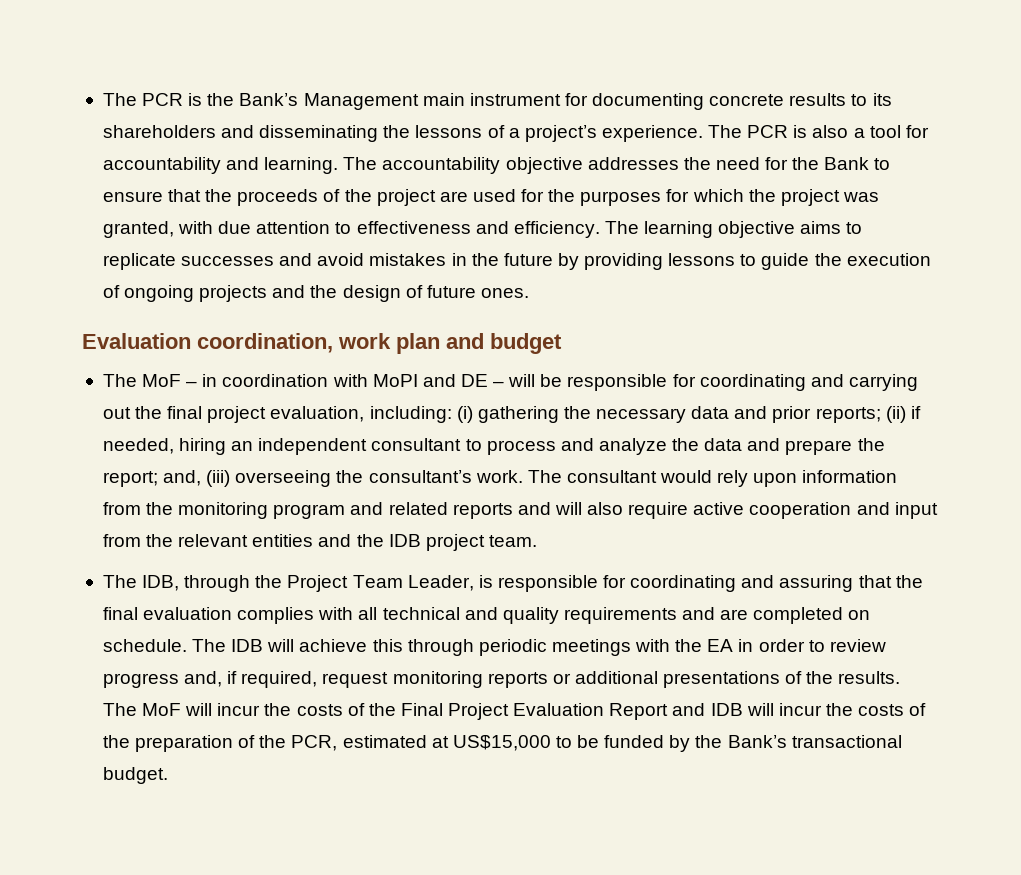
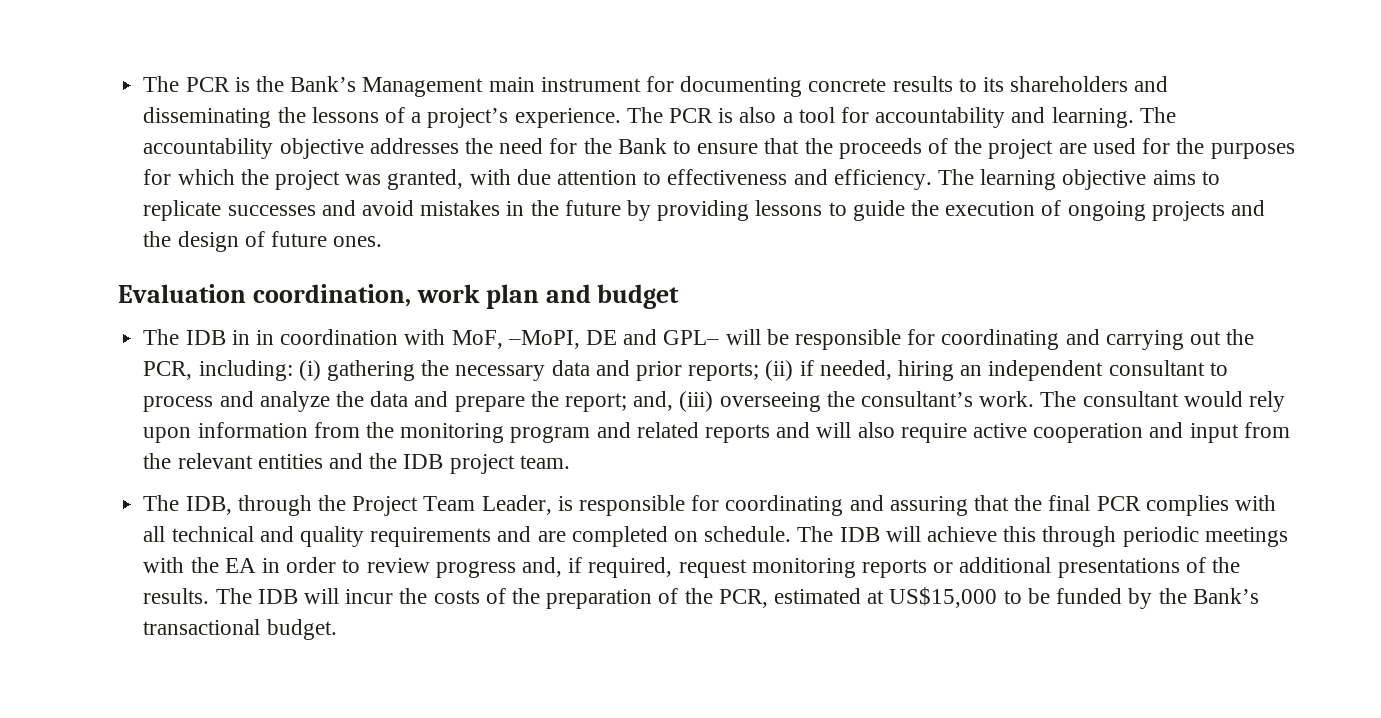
[142,374,198,387] MoF – -> [185,330,250,345] IDB in
[372,374,505,387] MoPI and DE – -> [451,329,720,349] MoF, –MoPI, DE and GPL–
[167,406,365,423] final project evaluation, -> [143,361,193,380] PCR,
[143,607,233,620] evaluation -> [1096,496,1141,511] PCR
[142,703,706,720] MoF will incur the costs of the Final Project Evaluation Report and -> (252, 596) none

